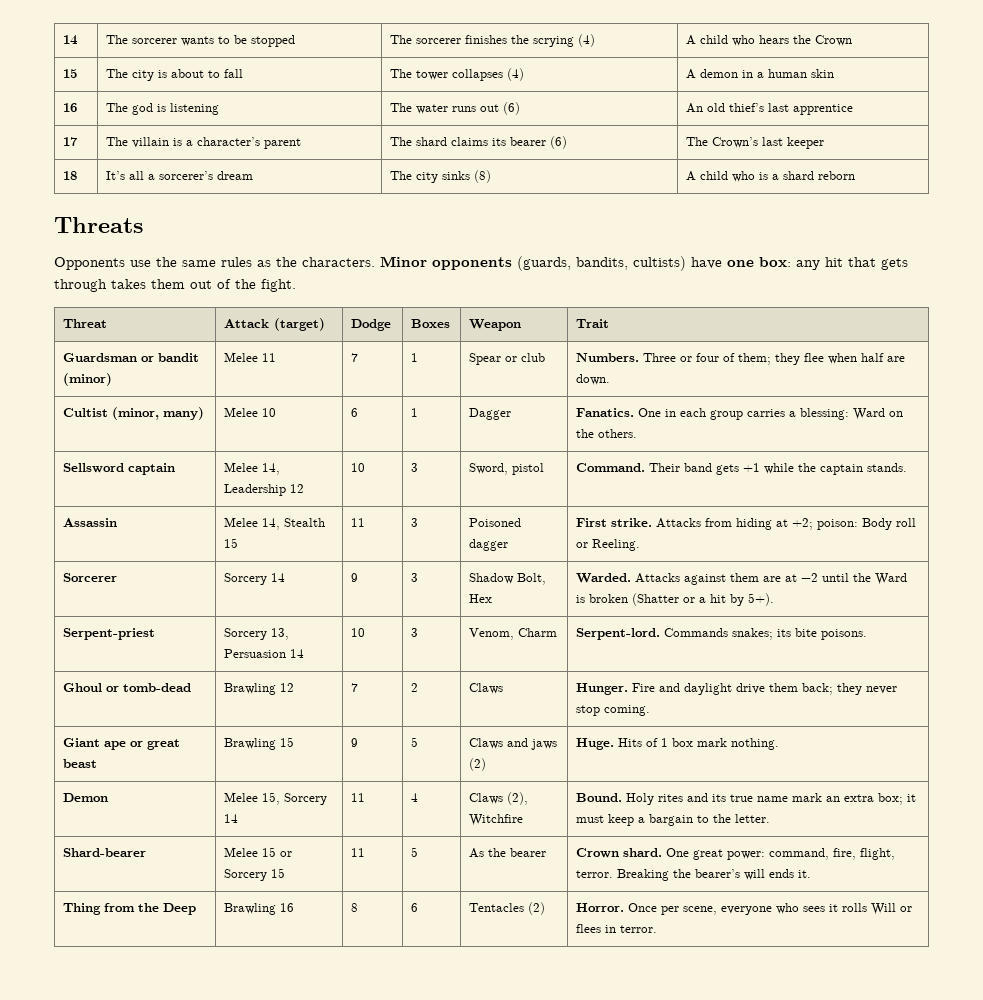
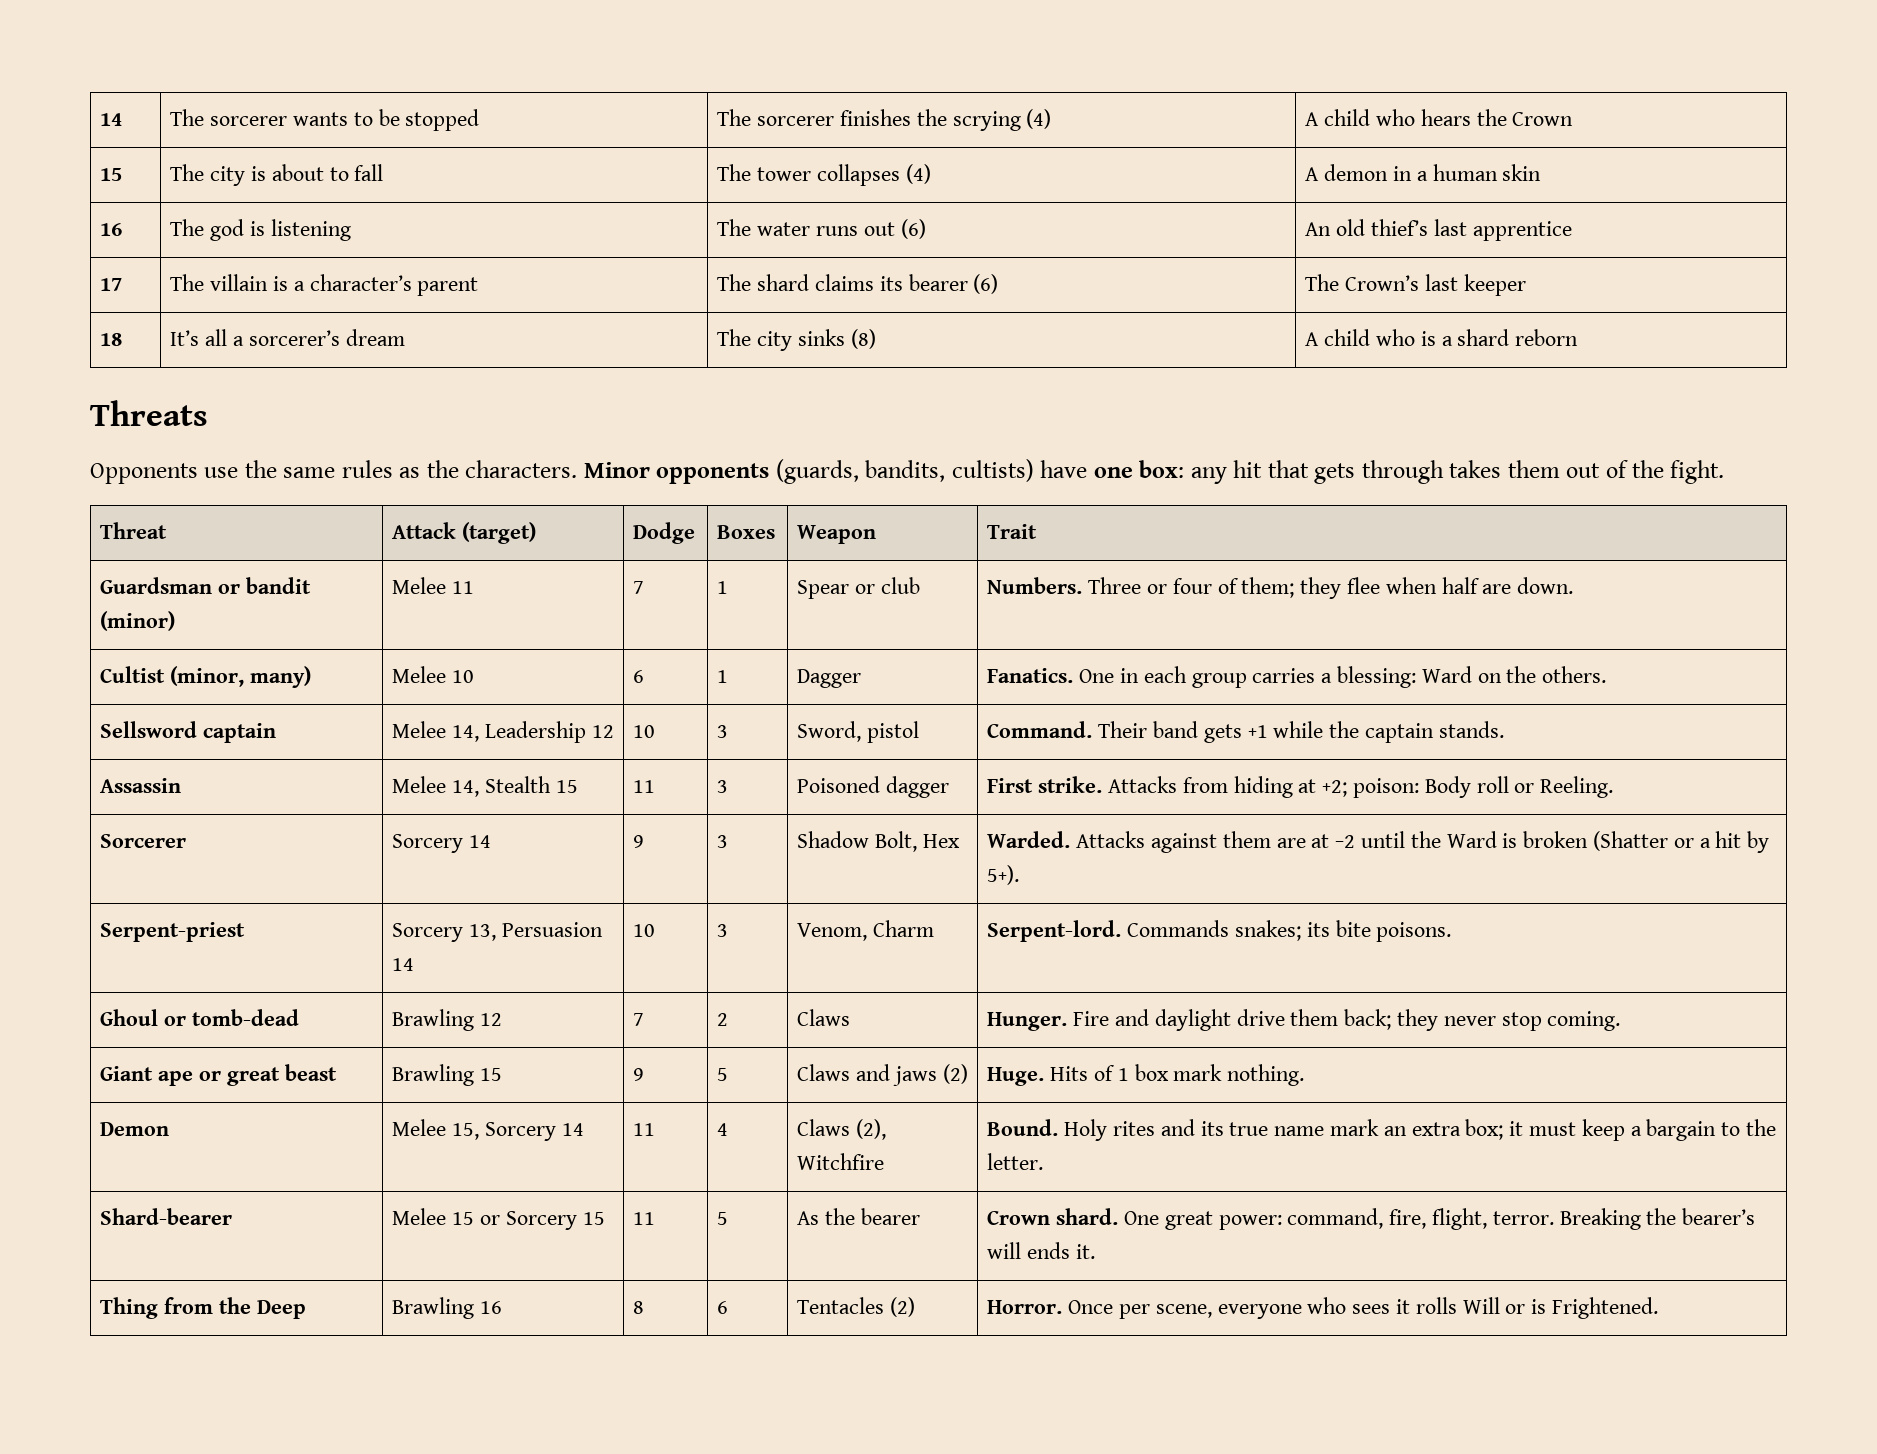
[576,924,658,933] flees in terror. -> [1531,1297,1658,1319] is Frightened.

